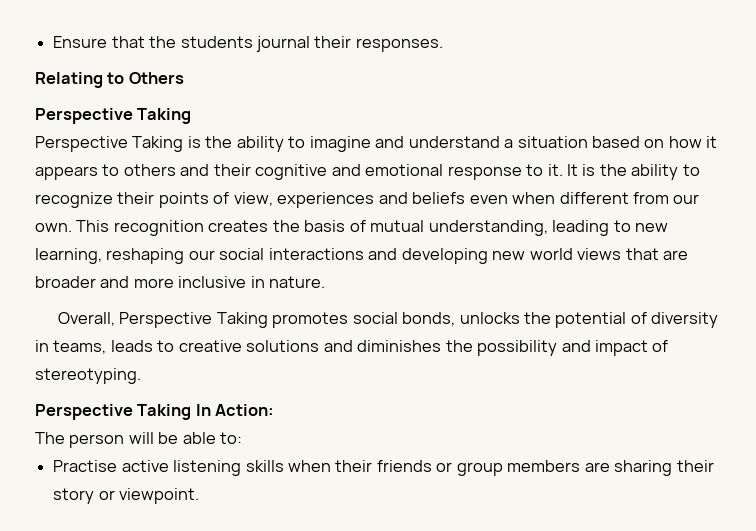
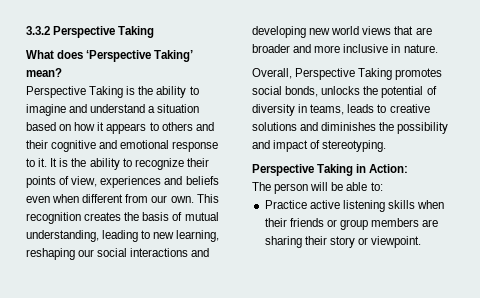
[53,36,443,52] [35,72,184,88] [35,108,192,124] Ensure that the students journal their responses. // Relating to Others // Perspective Taking -> [26,26,155,38] [26,50,194,62] [26,68,62,77] 3.3.2 Perspective Taking // What does ‘Perspective Taking’ mean?
[195,404,211,416] In -> [356,164,367,173] in
[53,460,118,472] Practise -> [264,200,307,209] Practice

